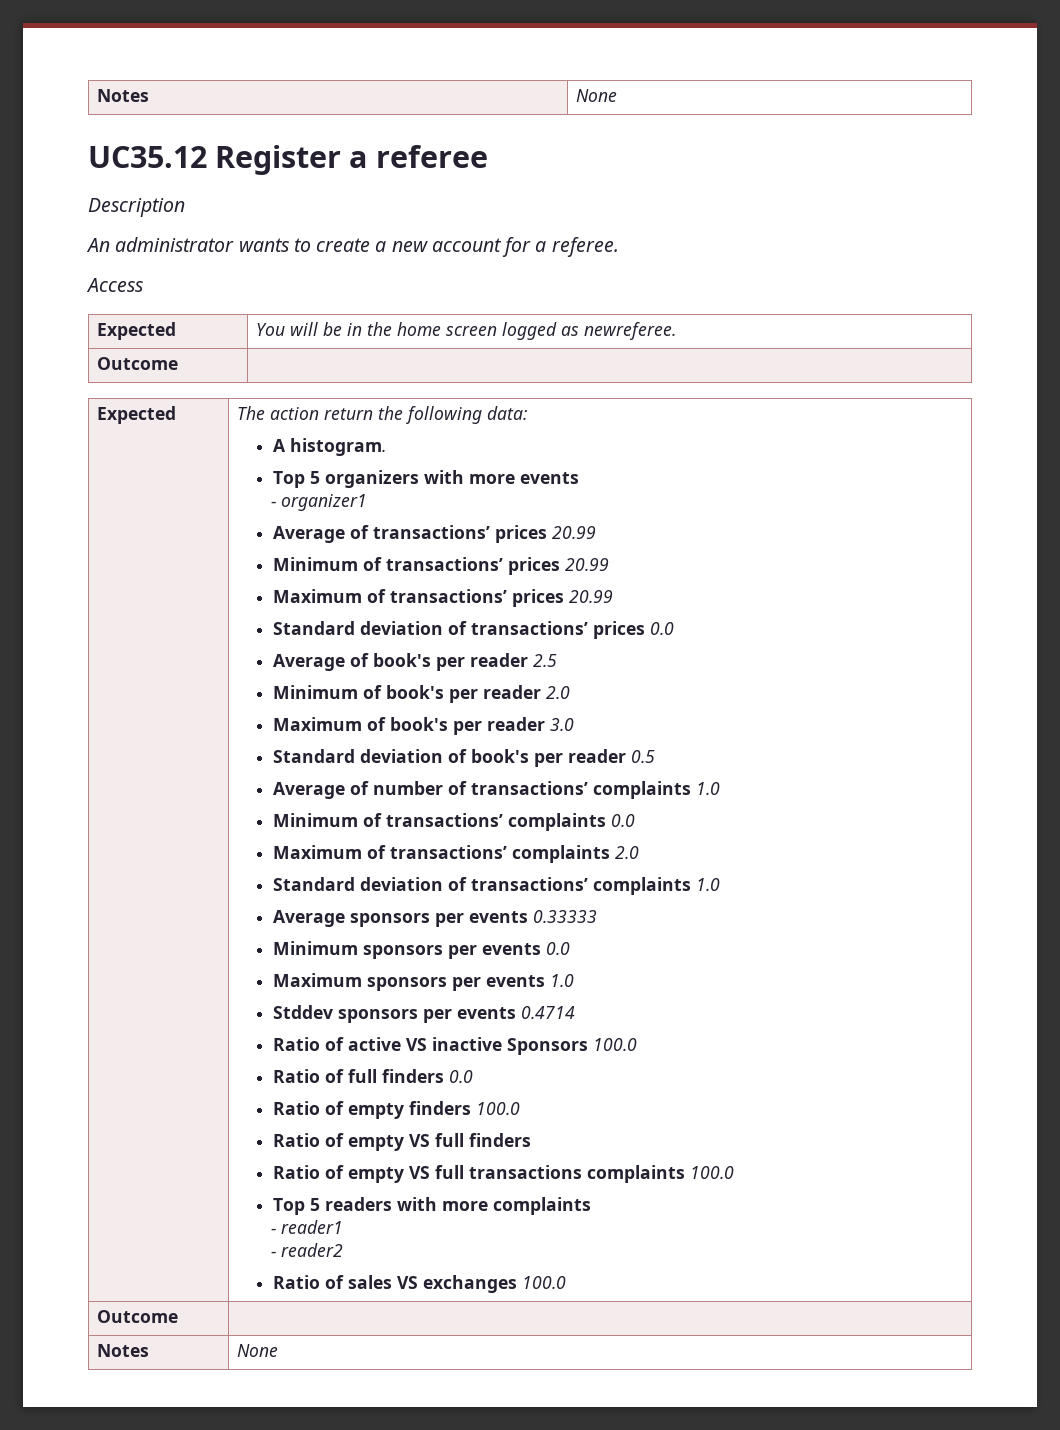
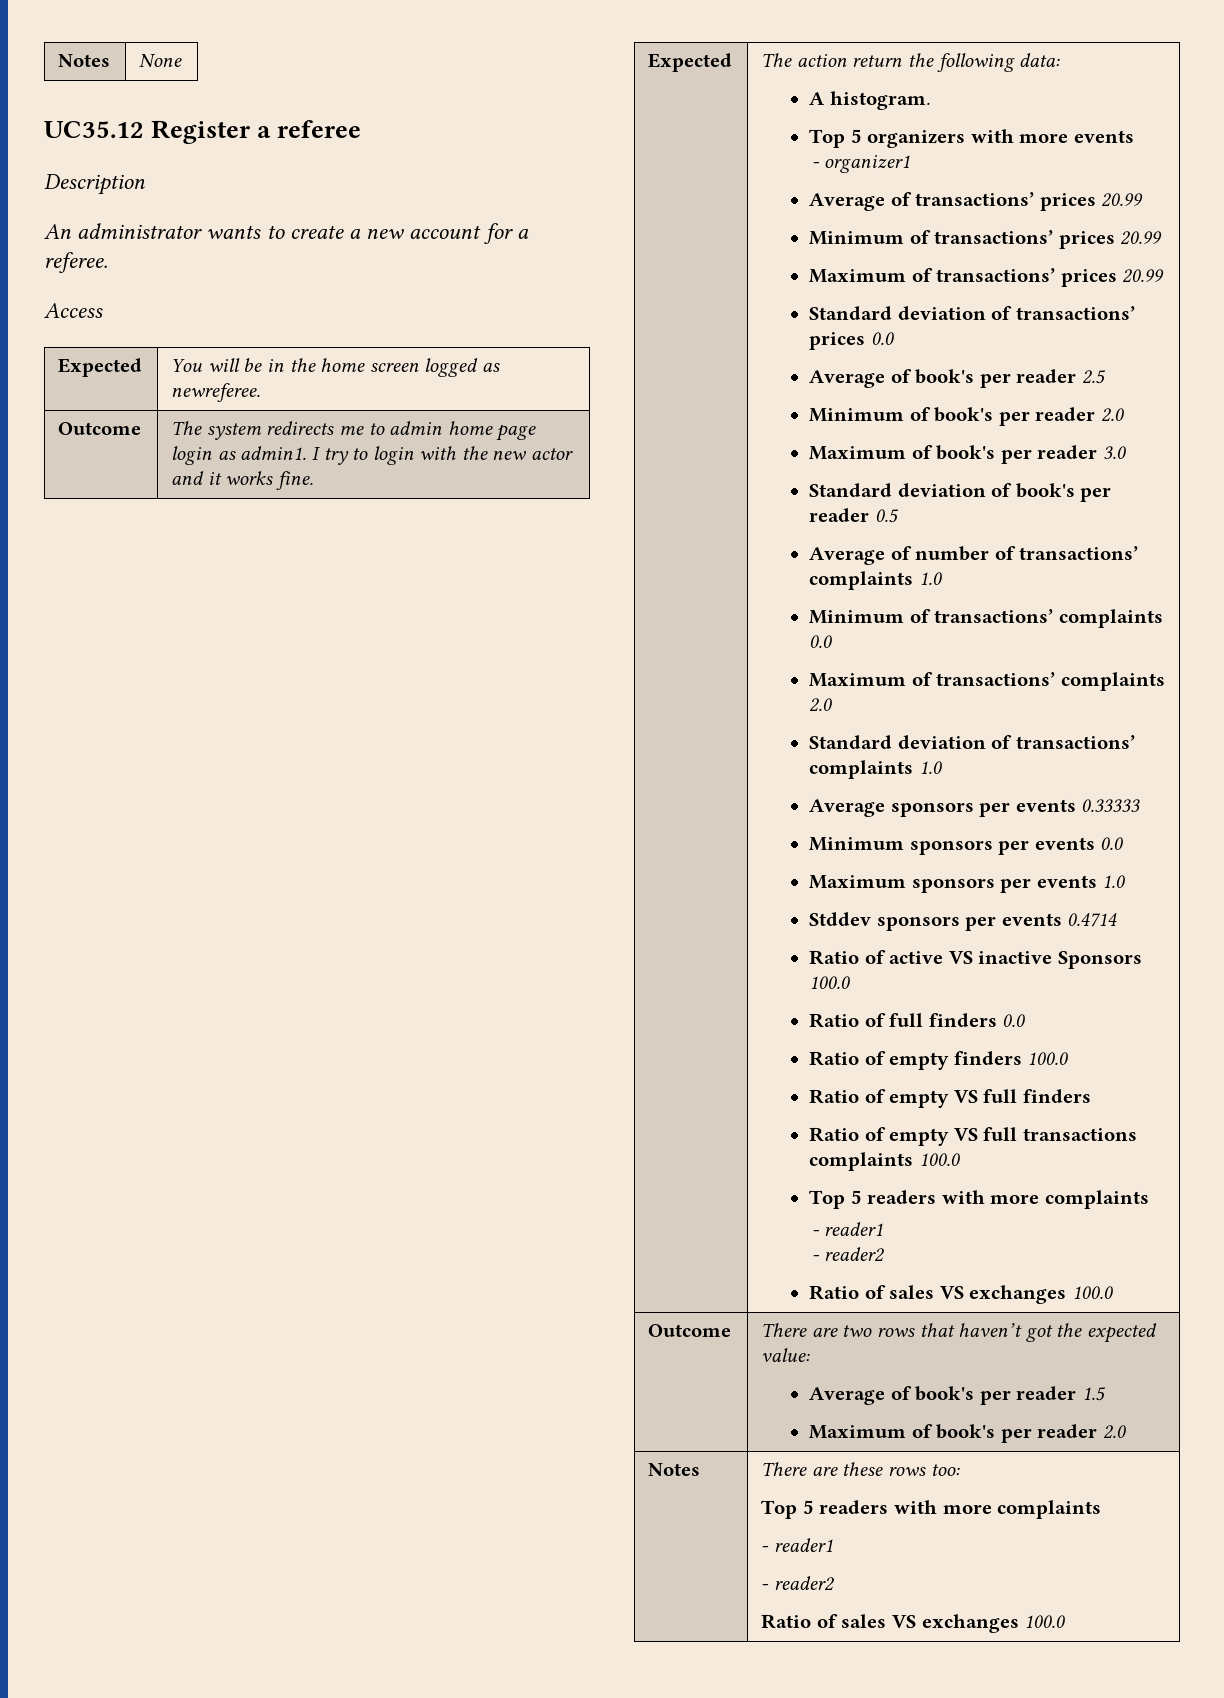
(178, 363) none -> [171,421,537,441] [171,446,573,465] [171,471,313,490] The system redirects me to admin home page login as admin1. I try to login with the new actor and it works fine.
[96,1344,149,1357] [236,1344,278,1357] // Notes | None -> [761,1323,1157,1343] [761,1348,811,1362] [809,1386,1106,1405] [809,1424,1127,1443] [648,1463,701,1476] [761,1462,960,1476] [761,1500,1102,1519] [761,1538,833,1552] [761,1576,835,1591] [761,1614,1067,1633] There are two rows that haven’t got the expected value: // Average of book's per reader 1.5 // Maximum of book's per reader 2.0 // Notes | There are these rows too: // Top 5 readers with more complaints // - reader1 // - reader2 // Ratio of sales VS exchanges 100.0

